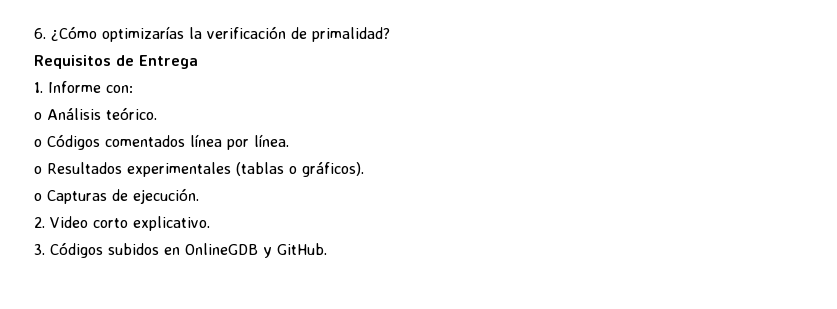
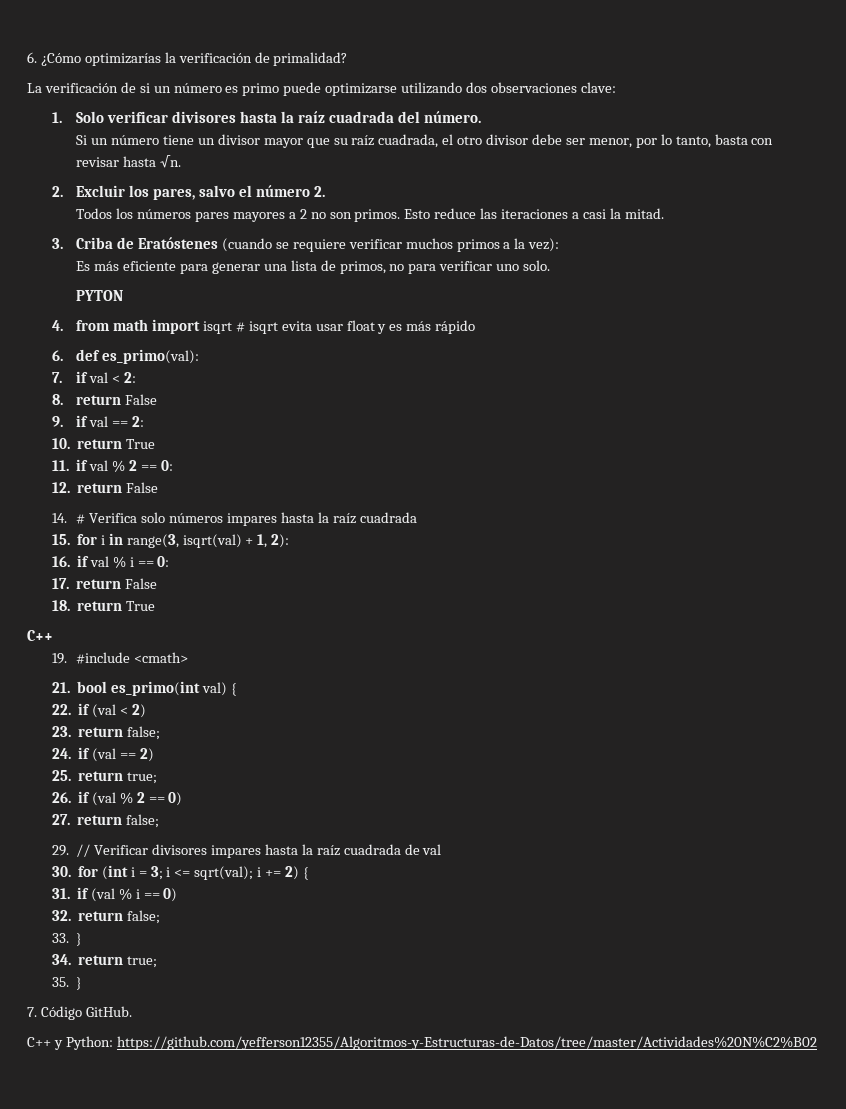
[34,55,198,69] [34,81,133,93] [34,107,157,120] [34,134,289,150] [34,162,364,177] [34,188,199,204] [34,216,210,231] [34,242,327,258] Requisitos de Entrega // 1. Informe con: // o Análisis teórico. // o Códigos comentados línea por línea. // o Resultados experimentales (tablas o gráficos). // o Capturas de ejecución. // 2. Video corto explicativo. // 3. Códigos subidos en OnlineGDB y GitHub. -> [27,82,616,96] [51,111,481,123] [76,134,774,148] [76,155,182,168] [51,185,325,200] [76,208,664,222] [51,237,560,252] [76,260,551,274] [76,290,124,301] [51,319,476,334] [51,349,200,364] [51,371,136,383] [51,394,158,405] [51,415,144,427] [51,438,155,449] [51,459,173,472] [51,482,158,493] [51,512,417,526] [51,533,290,548] [51,555,170,568] [51,578,158,589] [51,600,155,611] [27,630,53,641] [51,652,189,664] [51,681,237,696] [51,703,146,718] [51,726,160,740] [51,747,154,762] [51,770,157,784] [51,791,183,806] [51,814,159,828] [51,844,442,858] [51,865,309,880] [51,887,178,902] [51,910,160,924] [51,933,83,946] [51,954,157,968] [51,977,83,990] [27,1006,132,1020] [27,1036,817,1050] La verificación de si un número es primo puede optimizarse utilizando dos observaciones clave: // 1. Solo verificar divisores hasta la raíz cuadrada del número. // Si un número tiene un divisor mayor que su raíz cuadrada, el otro divisor debe ser menor, por lo tanto, basta con revisar hasta √n. // 2. Excluir los pares, salvo el número 2. // Todos los números pares mayores a 2 no son primos. Esto reduce las iteraciones a casi la mitad. // 3. Criba de Eratóstenes (cuando se requiere verificar muchos primos a la vez): // Es más eficiente para generar una lista de primos, no para verificar uno solo. // PYTON // 4. from math import isqrt # isqrt evita usar float y es más rápido // 6. def es_primo(val): // 7. if val < 2: // 8. return False // 9. if val == 2: // 10. return True // 11. if val % 2 == 0: // 12. return False // 14. # Verifica solo números impares hasta la raíz cuadrada // 15. for i in range(3, isqrt(val) + 1, 2): // 16. if val % i == 0: // 17. return False // 18. return True // C++ // 19. #include <cmath> // 21. bool es_primo(int val) { // 22. if (val < 2) // 23. return false; // 24. if (val == 2) // 25. return true; // 26. if (val % 2 == 0) // 27. return false; // 29. // Verificar divisores impares hasta la raíz cuadrada de val // 30. for (int i = 3; i <= sqrt(val); i += 2) { // 31. if (val % i == 0) // 32. return false; // 33. } // 34. return true; // 35. } // 7. Código GitHub. // C++ y Python: https://github.com/yefferson12355/Algoritmos-y-Estructuras-de-Datos/tree/master/Actividades%20N%C2%B02

